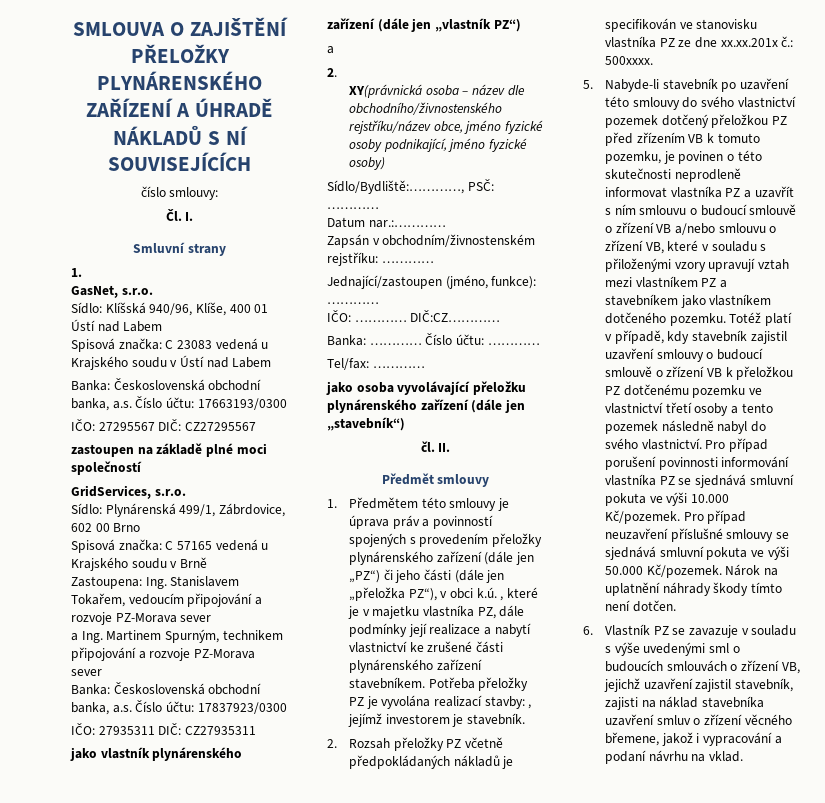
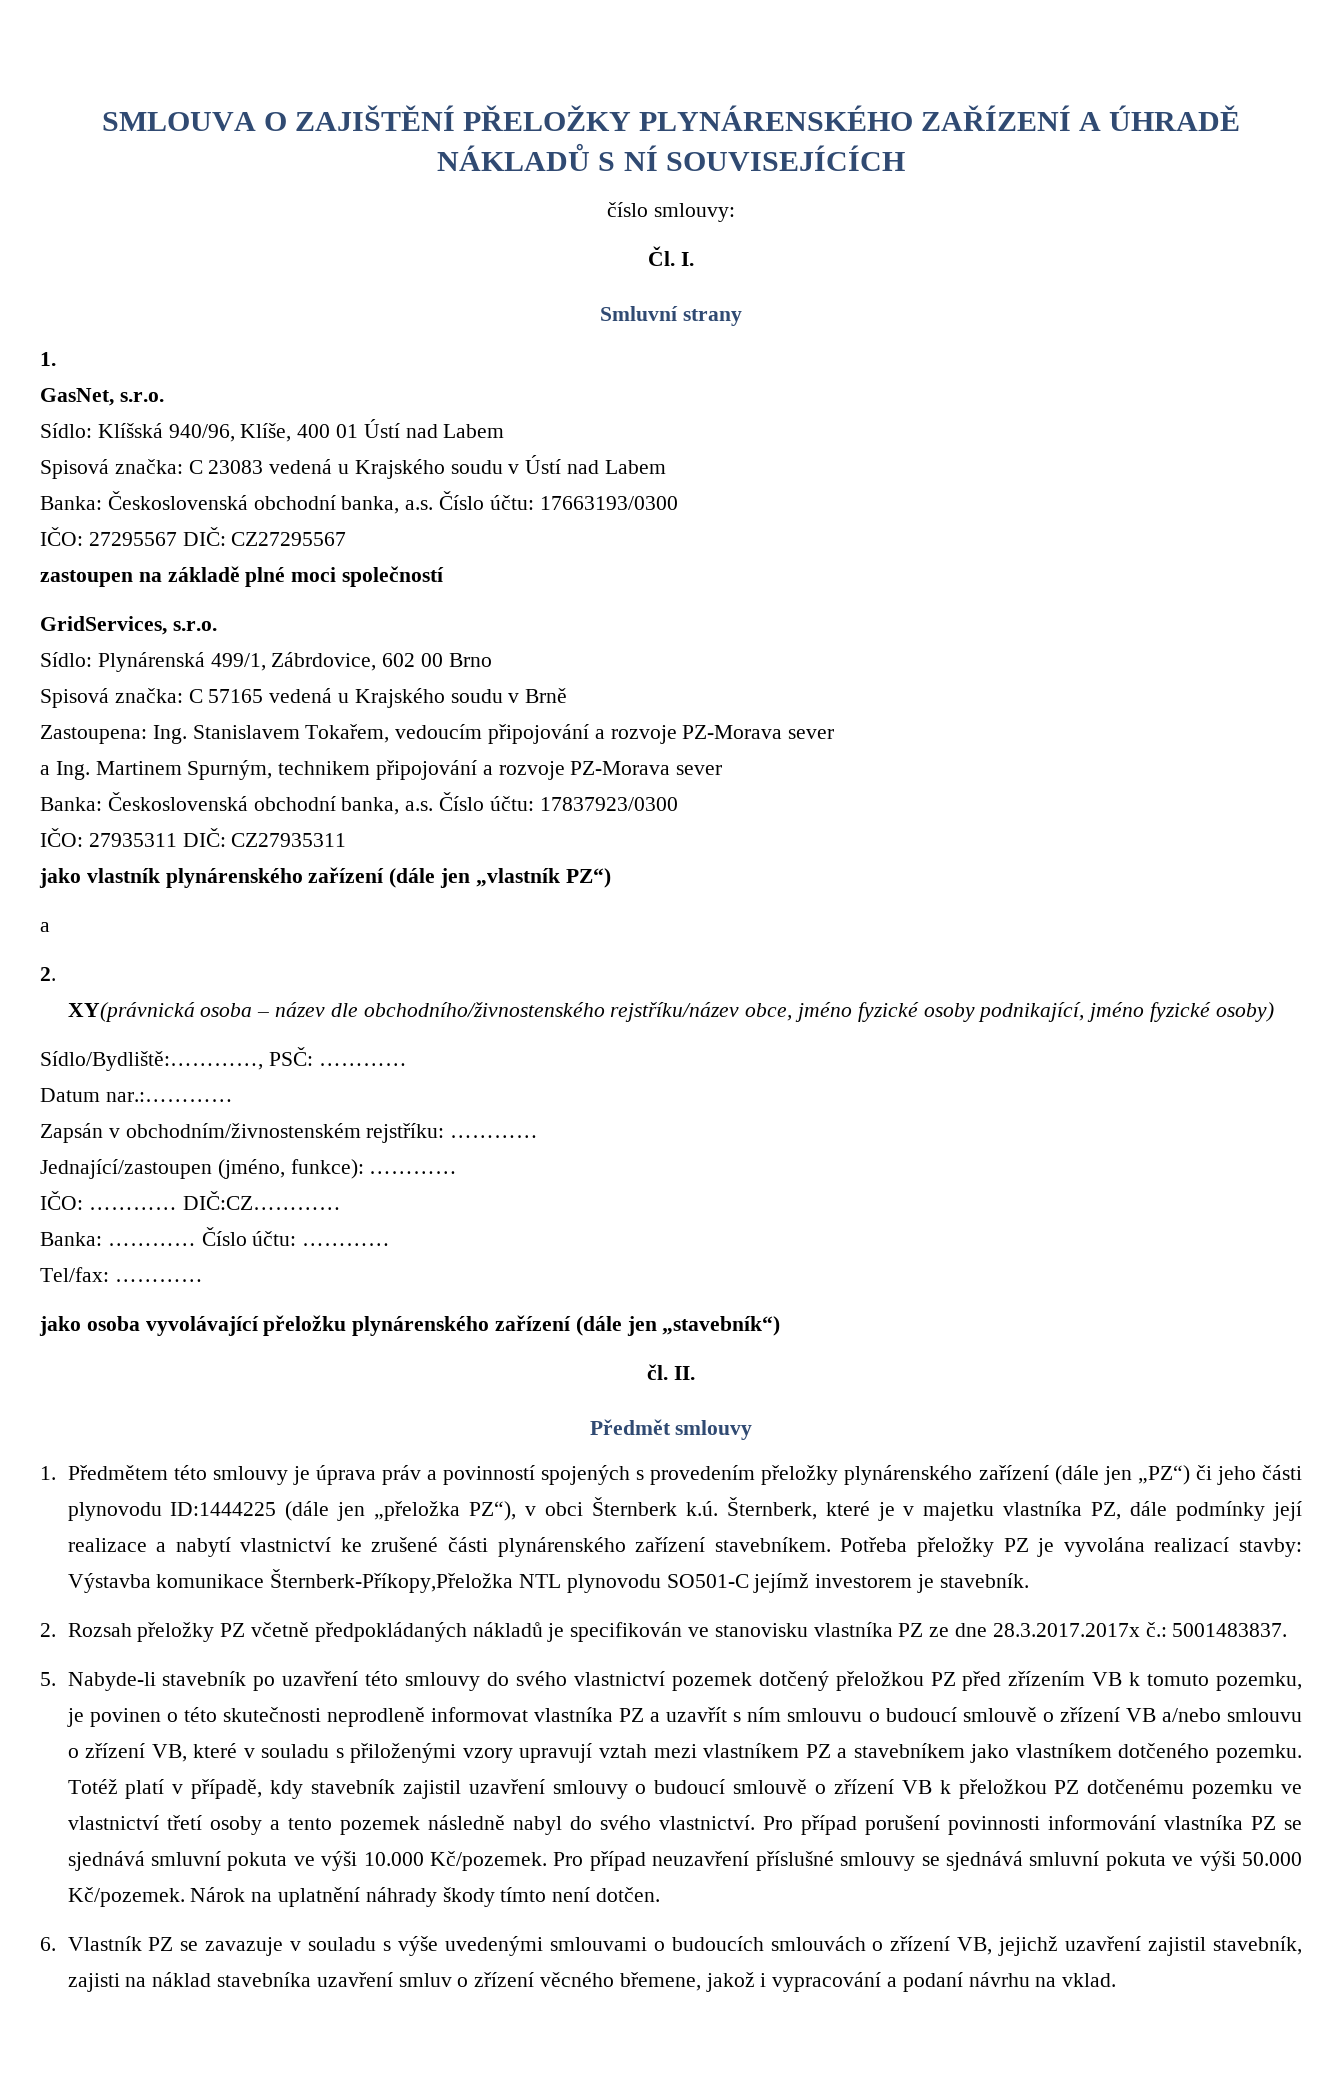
(452, 575) none -> [67,1502,277,1521] plynovodu ID:1444225
[476,587,504,601] k.ú. , -> [591,1497,817,1520] Šternberk k.ú. Šternberk,
[528,704,532,709] , -> [67,1569,749,1593] Výstavba komunikace Šternberk-Příkopy,Přeložka NTL plynovodu SO501-C
[720,36,794,47] [605,56,654,65] xx.xx.201x č.: 500xxxx. -> [992,1622,1288,1637] 28.3.2017.2017x č.: 5001483837.
[709,643,730,653] sml -> [549,1937,647,1951] smlouvami

